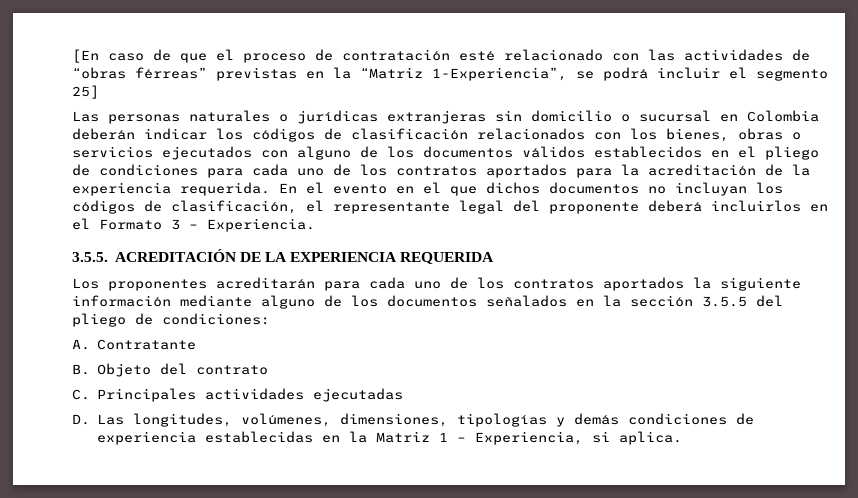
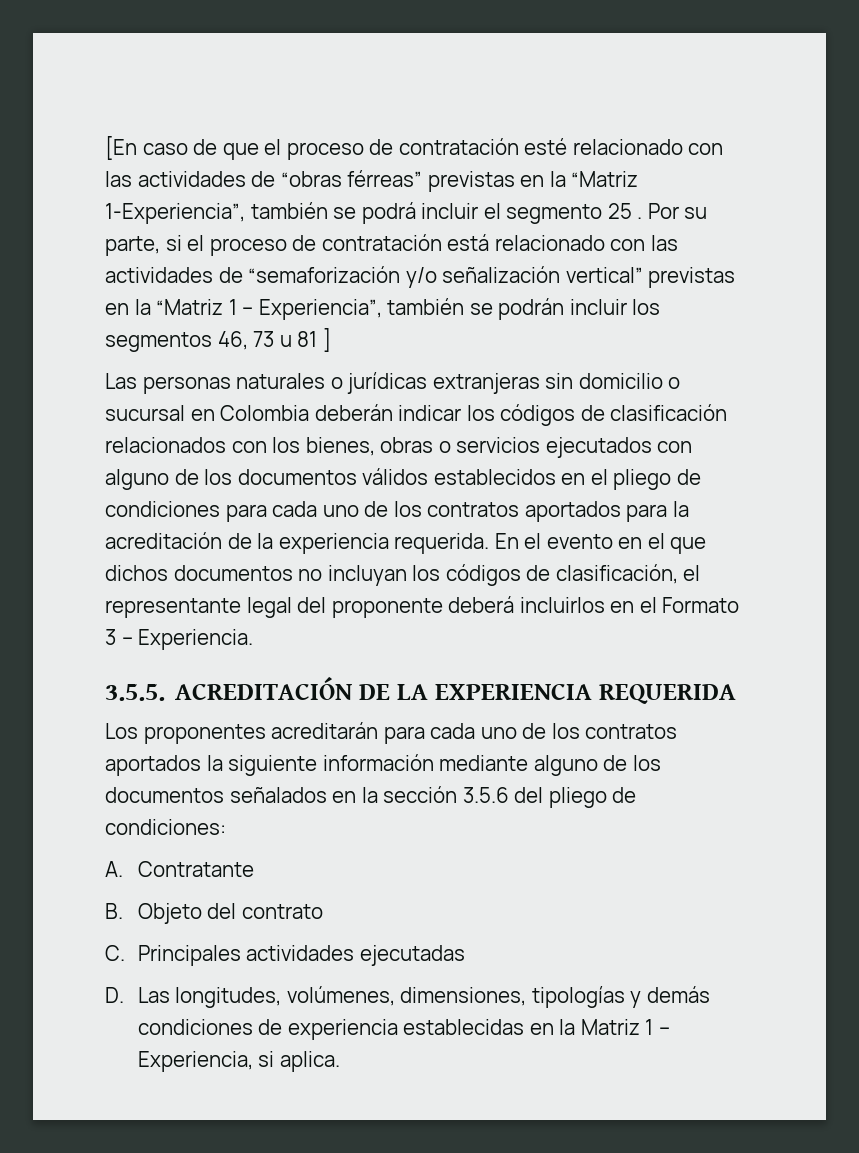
(567, 74) none -> [250,202,328,219] también
[72,85,99,99] 25] -> [607,203,708,219] [105,234,678,256] [105,266,736,288] [105,298,661,320] [105,328,331,352] 25 . Por su parte, si el proceso de contratación está relacionado con las actividades de “semaforización y/o señalización vertical” previstas en la “Matriz 1 – Experiencia”, también se podrán incluir los segmentos 46, 73 u 81 ]
[702,296,747,307] 3.5.5 -> [462,787,509,803] 3.5.6

